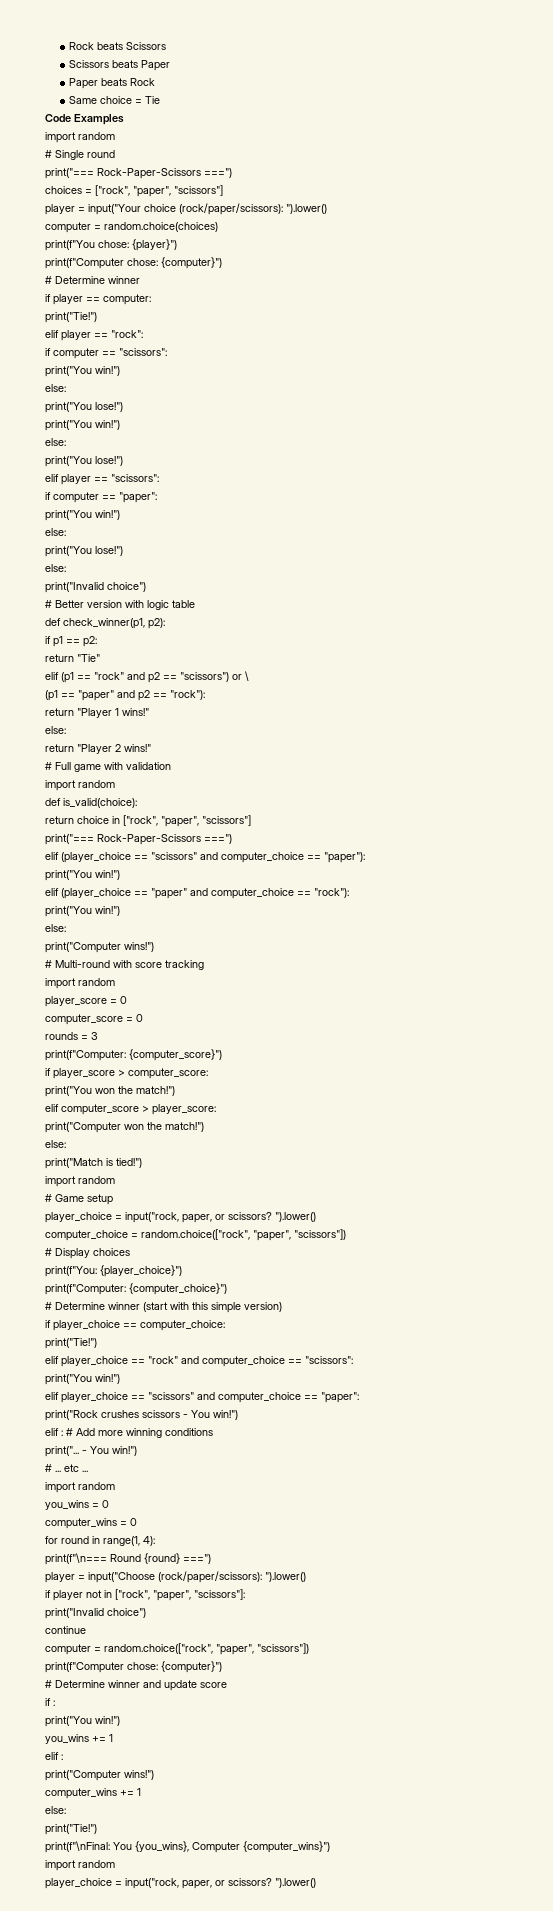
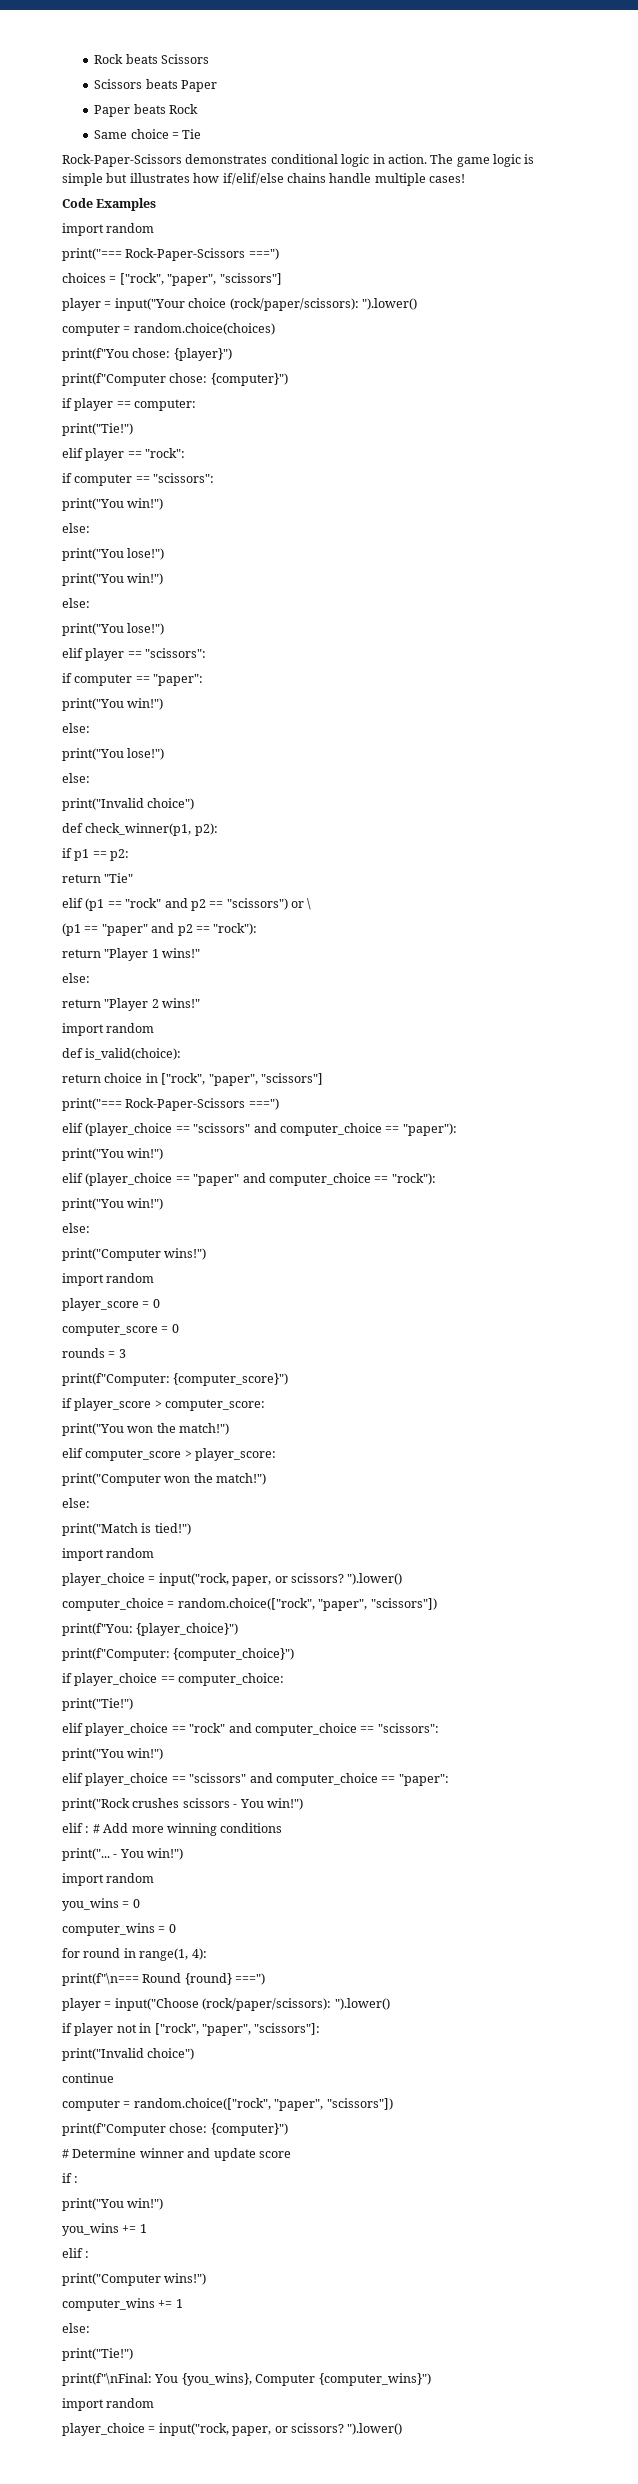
(161, 100) none -> [62,154,535,167] [62,173,465,186] // Rock-Paper-Scissors demonstrates conditional logic in action. The game logic is simple but illustrates how if/elif/else chains handle multiple cases!
[45,150,115,160] // # Single round -> (155, 228) none
[45,276,140,284] // # Determine winner -> (288, 379) none
[45,600,195,610] // # Better version with logic table -> (195, 804) none
[45,762,171,772] // # Full game with validation -> (201, 1003) none
[45,960,204,970] // # Multi-round with score tracking -> (207, 1254) none
[45,1194,113,1205] // # Game setup -> (155, 1553) none
[45,1248,130,1259] // # Display choices -> (437, 1604) none
[45,1302,282,1313] // # Determine winner (start with this simple version) -> (295, 1654) none
[45,1464,88,1472] // # ... etc ... -> (184, 1854) none

